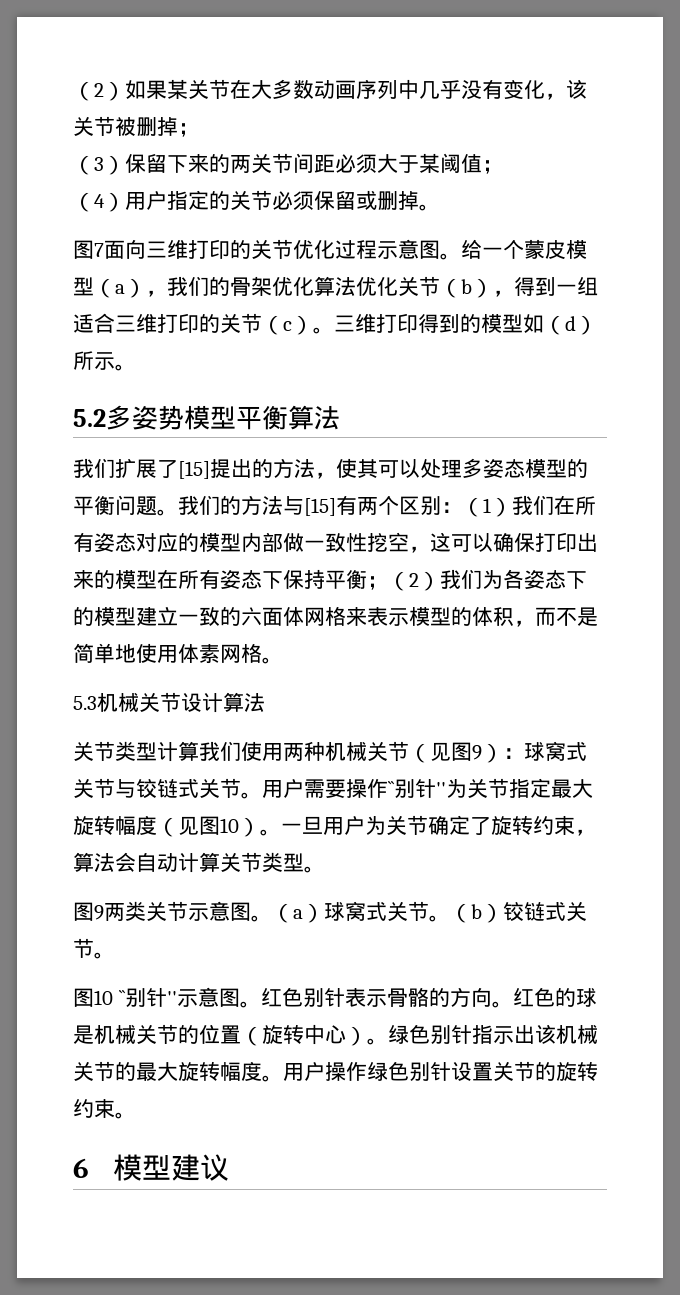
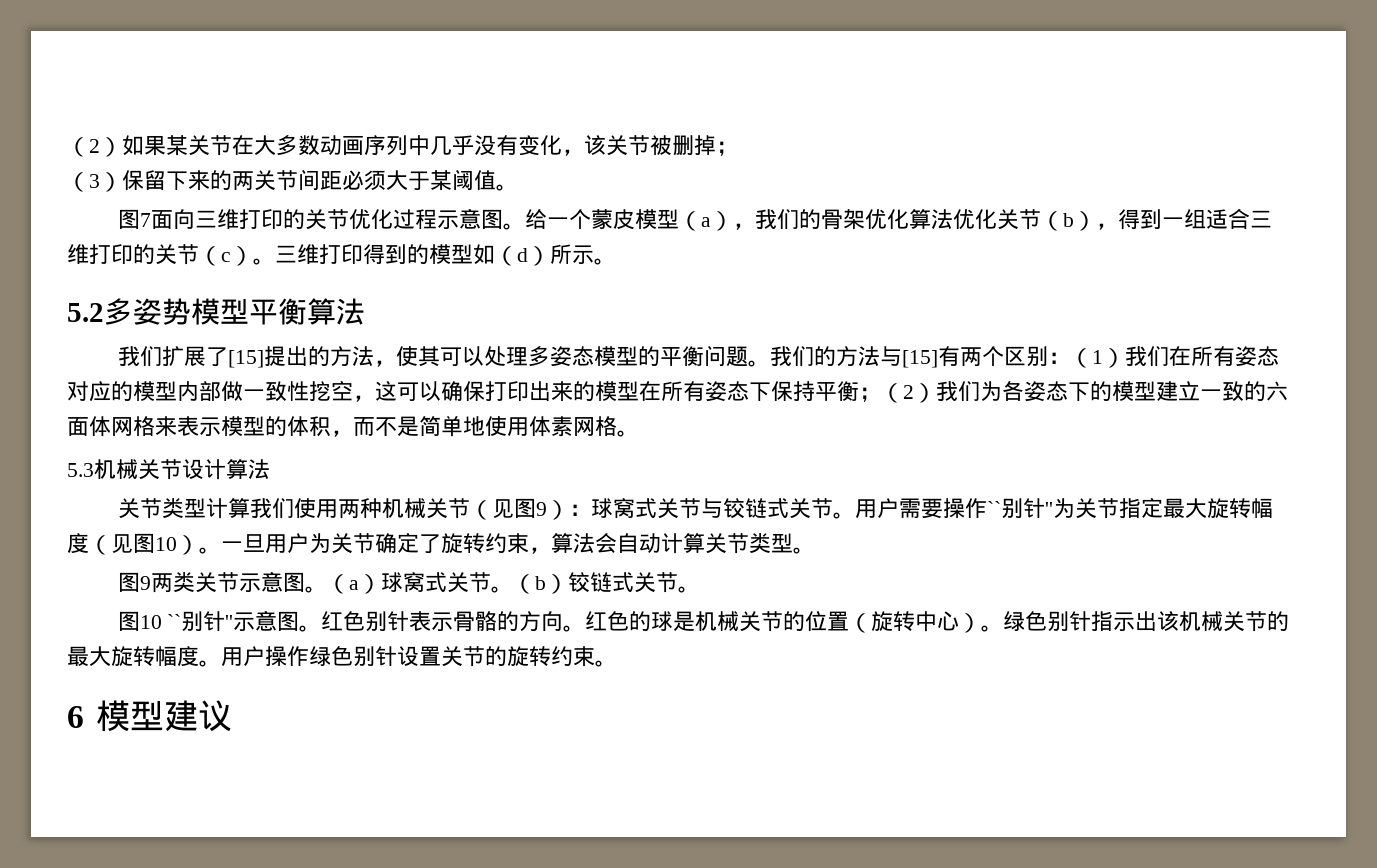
[482,160,503,174] [73,190,419,212] ； // （4）用户指定的关节必须保留或删掉 -> (496, 180) none

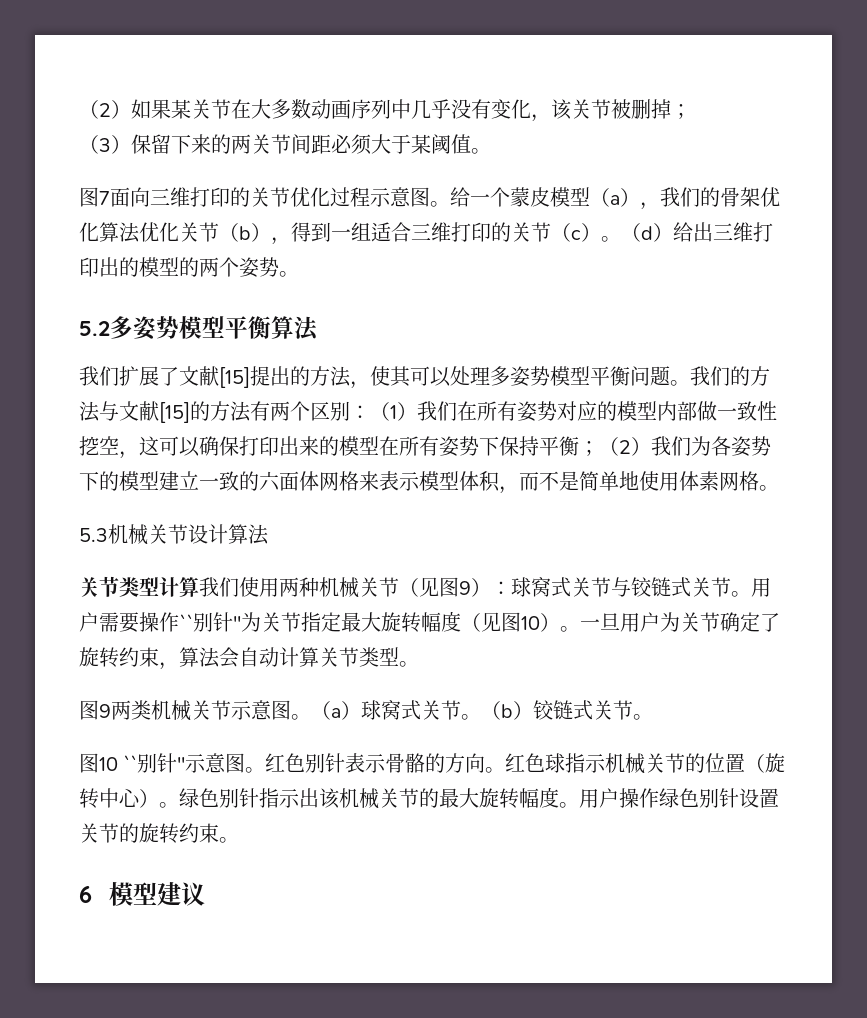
[275,244,594,266] 三维打印得到的模型如（d）所示 -> [621,222,773,242] [79,257,279,278] （d）给出三维打印出的模型的两个姿势
(228, 357) none -> [179,366,219,386] 文献
[571,346,660,366] 态模型的 -> [530,366,590,386] 势模型
[901,350,938,368] [15] -> [119,401,251,423] 文献[15]的方法
[1256,346,1279,366] 态 -> [537,401,557,421] 势
[727,381,749,401] 态 -> [459,436,479,456] 势
[1046,381,1068,401] 态 -> [751,436,771,456] 势
[265,416,287,436] 的 -> (459, 480) none
(195, 582) none -> [151,700,191,721] 机械
[629,611,696,631] 的球是 -> [545,753,607,773] 球指示

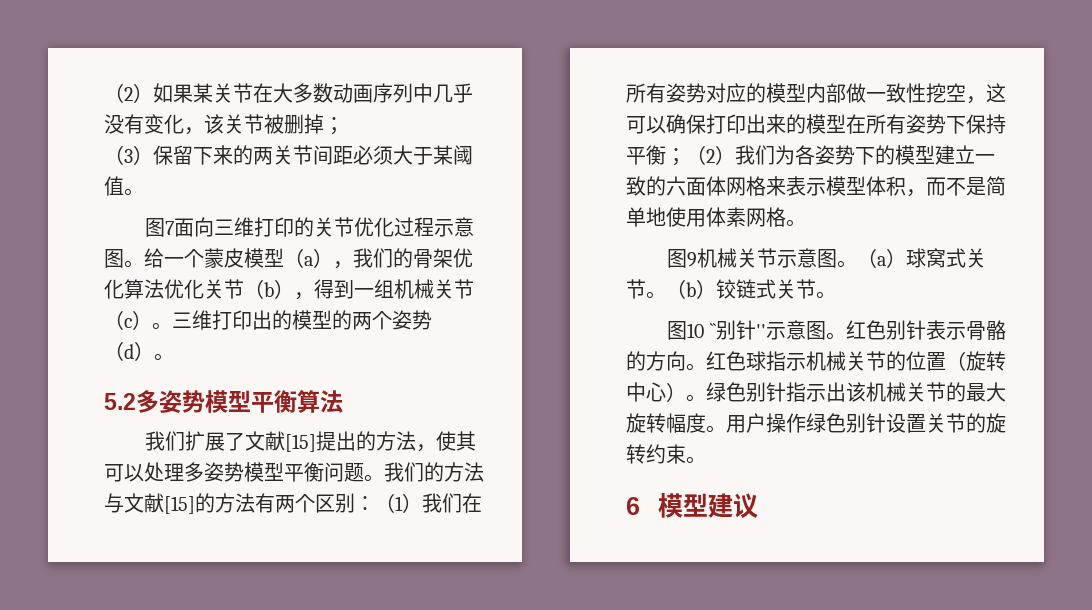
[371,222,511,242] 适合三维打印的 -> [394,279,434,299] 机械
[621,222,713,242] （d）给出 -> (172, 326) none
(279, 267) none -> [104,341,154,361] （d）
[79,524,269,545] [79,576,771,598] [79,611,780,633] [79,647,419,670] [79,700,151,720] 5.3机械关节设计算法 // 关节类型计算我们使用两种机械关节（见图9）：球窝式关节与铰链式关节。用户需要操作``别针''为关节指定最大旋转幅度（见图10）。一旦用户为关节确定了旋转约束，算法会自动计算关节类型。 // 图9两类 -> [667,249,698,268] 图9

